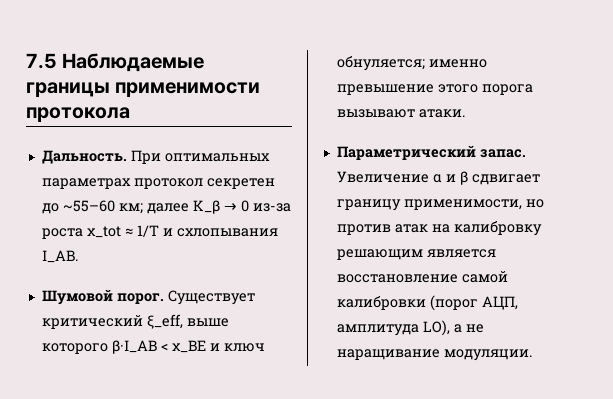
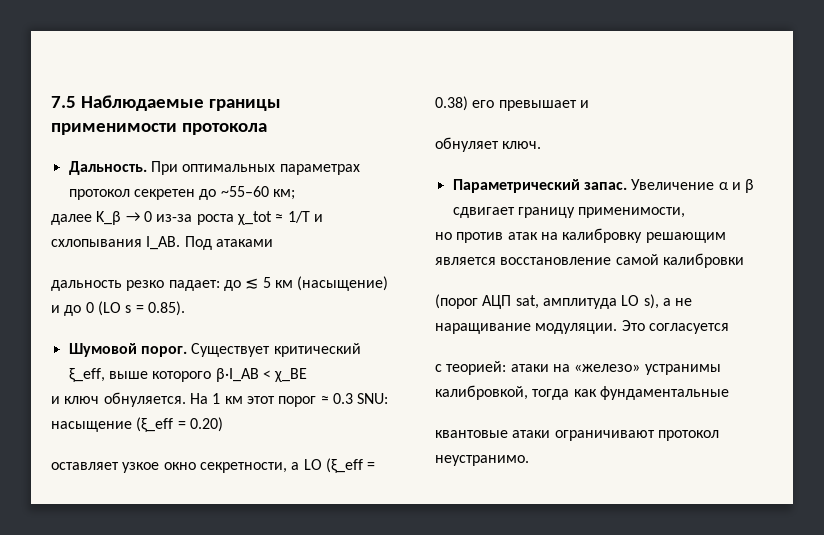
(143, 208) none -> (295, 194) //
(78, 256) none -> [184,236,273,250] [51,276,389,291] [51,301,185,316] Под атаками // дальность резко падает: до ≲ 5 км (насыщение) и до 0 (LO s = 0.85).
(206, 346) none -> (308, 375) //
[336,56,487,71] [336,84,533,95] [336,109,465,118] обнуляется; именно превышение этого порога вызывают атаки. -> [103,392,389,407] [51,417,223,433] [51,458,376,474] [435,96,589,111] [435,137,542,152] обнуляется. На 1 км этот порог ≈ 0.3 SNU: насыщение (ξ_eff = 0.20) // оставляет узкое окно секретности, а LO (ξ_eff = 0.38) его превышает и // обнуляет ключ.
(522, 204) none -> (686, 212) //
[429,295,518,311] [336,320,484,336] [336,349,532,361] (порог АЦП, амплитуда LO), а не наращивание модуляции. -> [435,294,693,309] [435,320,729,334] [435,361,721,375] [435,385,729,400] [435,430,719,441] [435,455,529,466] // (порог АЦП sat, амплитуда LO s), а не наращивание модуляции. Это согласуется // с теорией: атаки на «железо» устранимы калибровкой, тогда как фундаментальные // квантовые атаки ограничивают протокол неустранимо.

